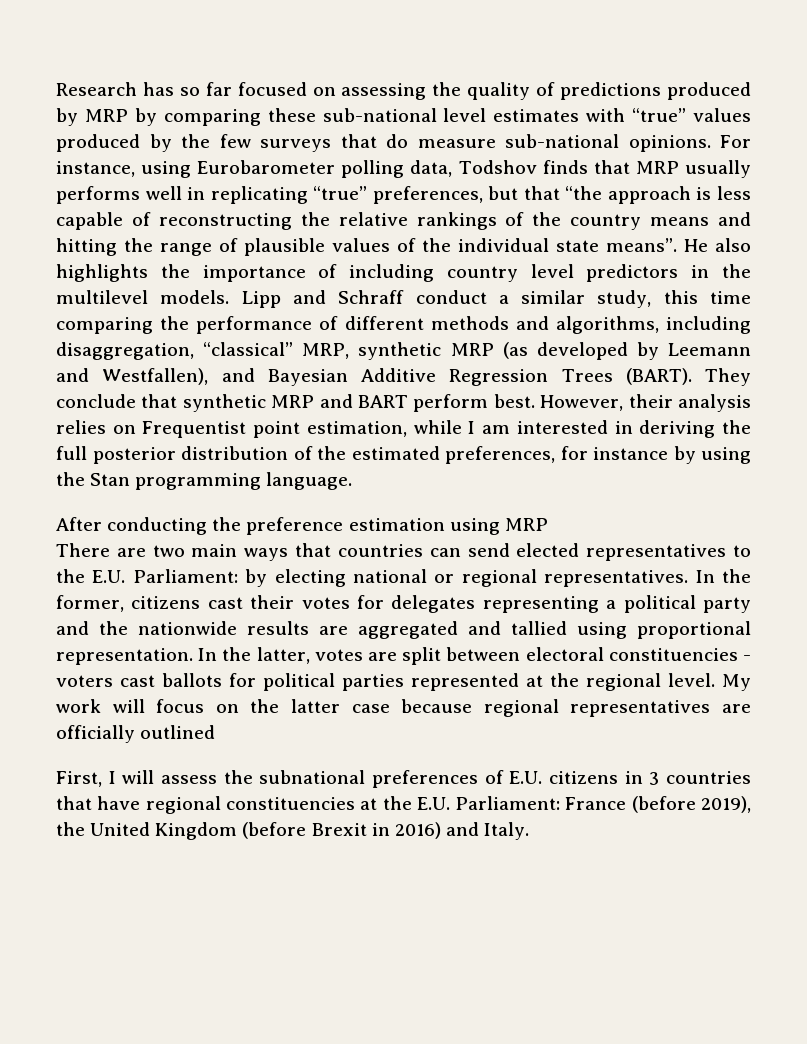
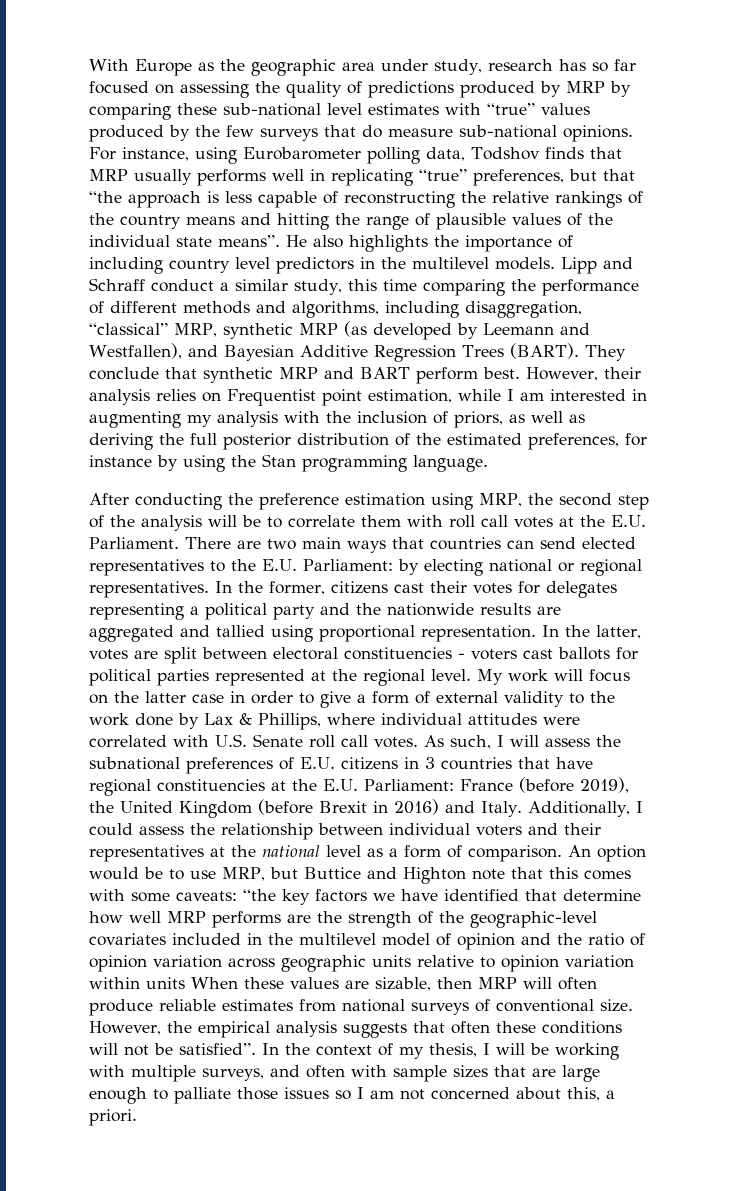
[56,82,137,96] Research -> [89,59,553,76] With Europe as the geographic area under study, research
(633, 427) none -> [89,411,585,428] augmenting my analysis with the inclusion of priors, as well as
[504,518,548,531] MRP // -> [479,493,649,510] [89,515,646,531] [89,537,179,549] MRP, the second step of the analysis will be to correlate them with roll call votes at the E.U. Parliament.
[401,699,752,717] [56,725,216,743] [56,771,102,787] because regional representatives are officially outlined // First, -> [230,691,615,708] [89,713,580,730] [89,734,491,749] in order to give a form of external validity to the work done by Lax & Phillips, where individual attitudes were correlated with U.S. Senate roll call votes. As such,
(530, 831) none -> [527,801,643,817] [89,823,601,840] [89,845,646,862] [89,867,631,884] [89,889,641,905] [89,911,597,928] [89,933,645,950] [89,955,634,972] [89,977,597,991] [89,999,633,1016] [89,1021,622,1038] [89,1043,619,1060] [89,1065,600,1082] [89,1087,615,1104] [89,1109,137,1126] Additionally, I could assess the relationship between individual voters and their representatives at the national level as a form of comparison. An option would be to use MRP, but Buttice and Highton note that this comes with some caveats: “the key factors we have identified that determine how well MRP performs are the strength of the geographic-level covariates included in the multilevel model of opinion and the ratio of opinion variation across geographic units relative to opinion variation within units When these values are sizable, then MRP will often produce reliable estimates from national surveys of conventional size. However, the empirical analysis suggests that often these conditions will not be satisfied”. In the context of my thesis, I will be working with multiple surveys, and often with sample sizes that are large enough to palliate those issues so I am not concerned about this, a priori.

